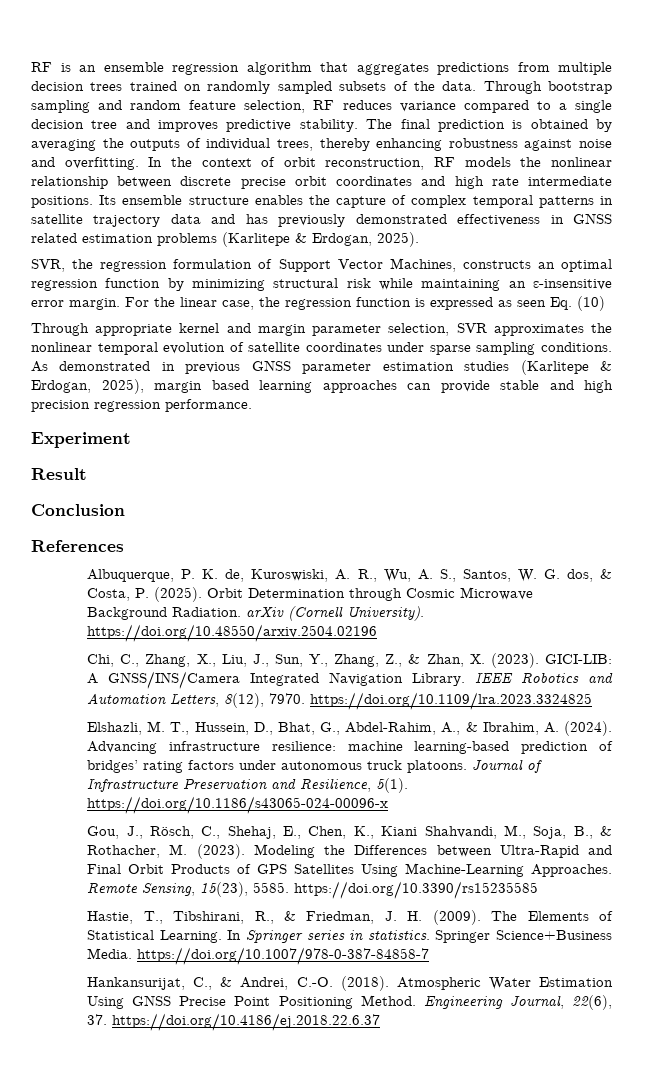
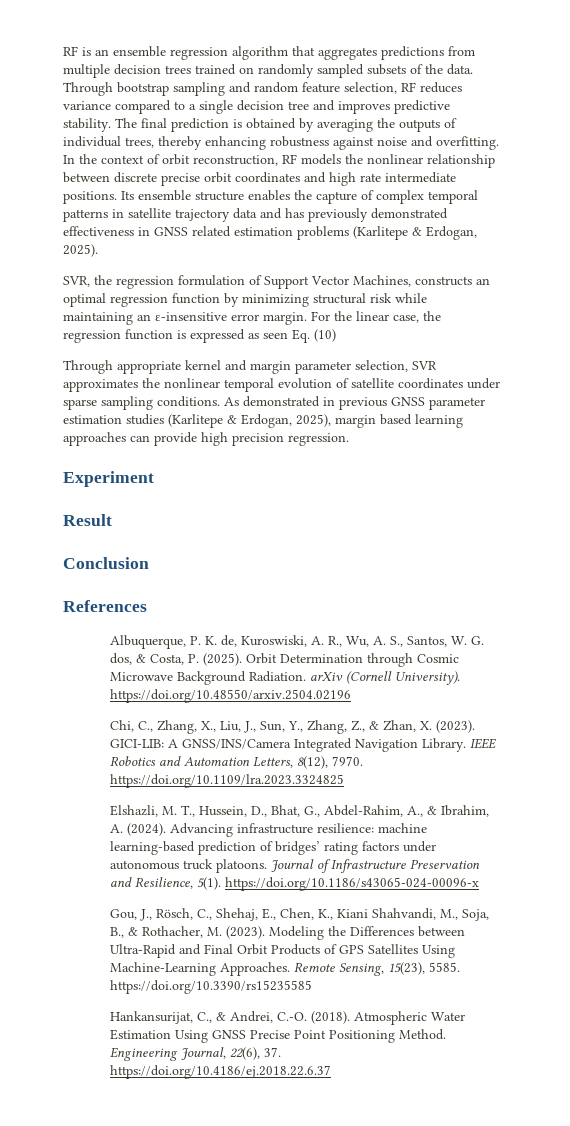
[500,380,613,393] [31,399,252,412] stable and high precision regression performance. -> [201,432,349,446] high precision regression.
[87,910,614,925] [87,930,612,943] [87,947,430,965] // Hastie, T., Tibshirani, R., & Friedman, J. H. (2009). The Elements of Statistical Learning. In Springer series in statistics. Springer Science+Business Media. https://doi.org/10.1007/978-0-387-84858-7 -> (312, 987) none

